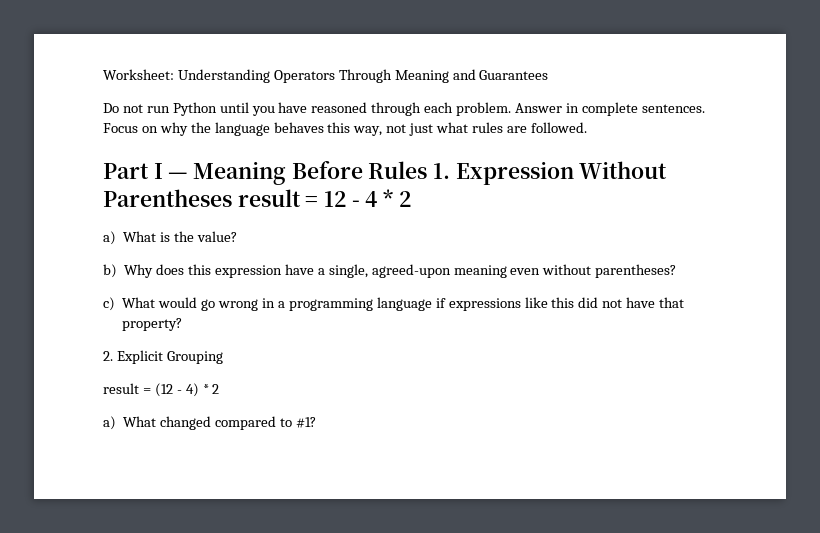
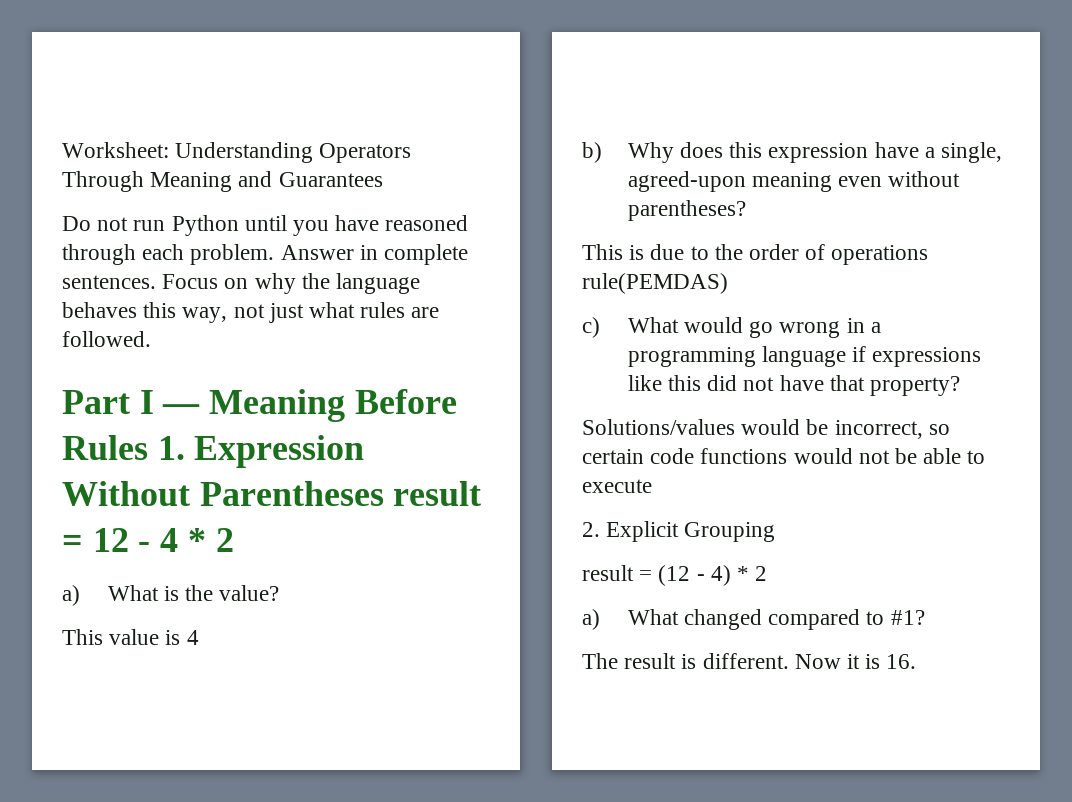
(237, 236) none -> [62,629,199,645] // This value is 4
(677, 271) none -> [582,244,929,265] [582,273,728,294] // This is due to the order of operations rule(PEMDAS)
(183, 324) none -> [582,419,950,439] [582,448,986,464] [582,479,652,493] // Solutions/values would be incorrect, so certain code functions would not be able to execute
(316, 422) none -> [582,653,917,669] // The result is different. Now it is 16.

